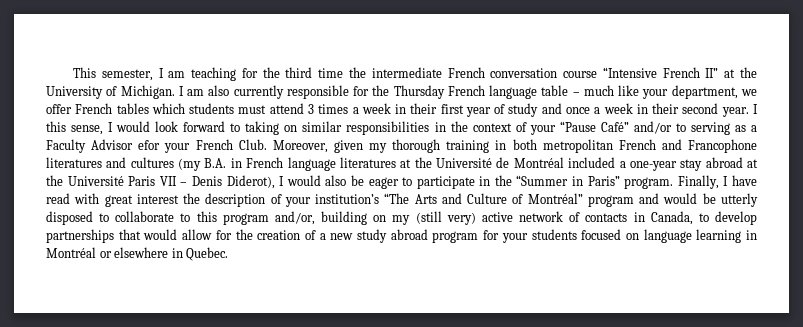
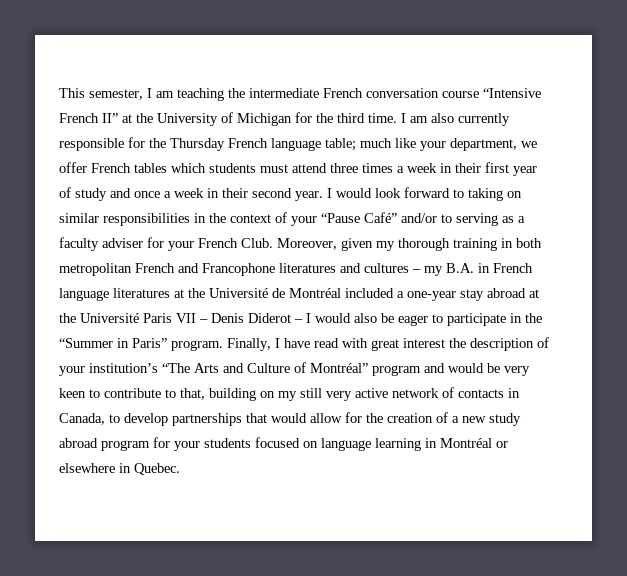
[241,67,344,78] for the third time -> (224, 94) none
[120,85,175,99] Michigan. -> [237,112,397,126] Michigan for the third time.
[541,85,580,96] table – -> [325,138,356,151] table;
[307,104,314,114] 3 -> [330,163,358,173] three
[46,121,114,135] this sense, I -> (332, 193) none
[46,139,161,153] Faculty Advisor efor -> [59,237,164,251] faculty adviser for
[178,158,202,171] (my -> [412,266,443,276] – my
[226,175,275,189] Diderot), -> [248,313,303,323] Diderot –
[721,193,758,207] [46,211,315,225] utterly disposed to collaborate to this program and/or, -> [504,366,530,376] [59,388,205,400] very keen to contribute to that,
[415,211,476,225] (still very) -> [300,388,352,401] still very

